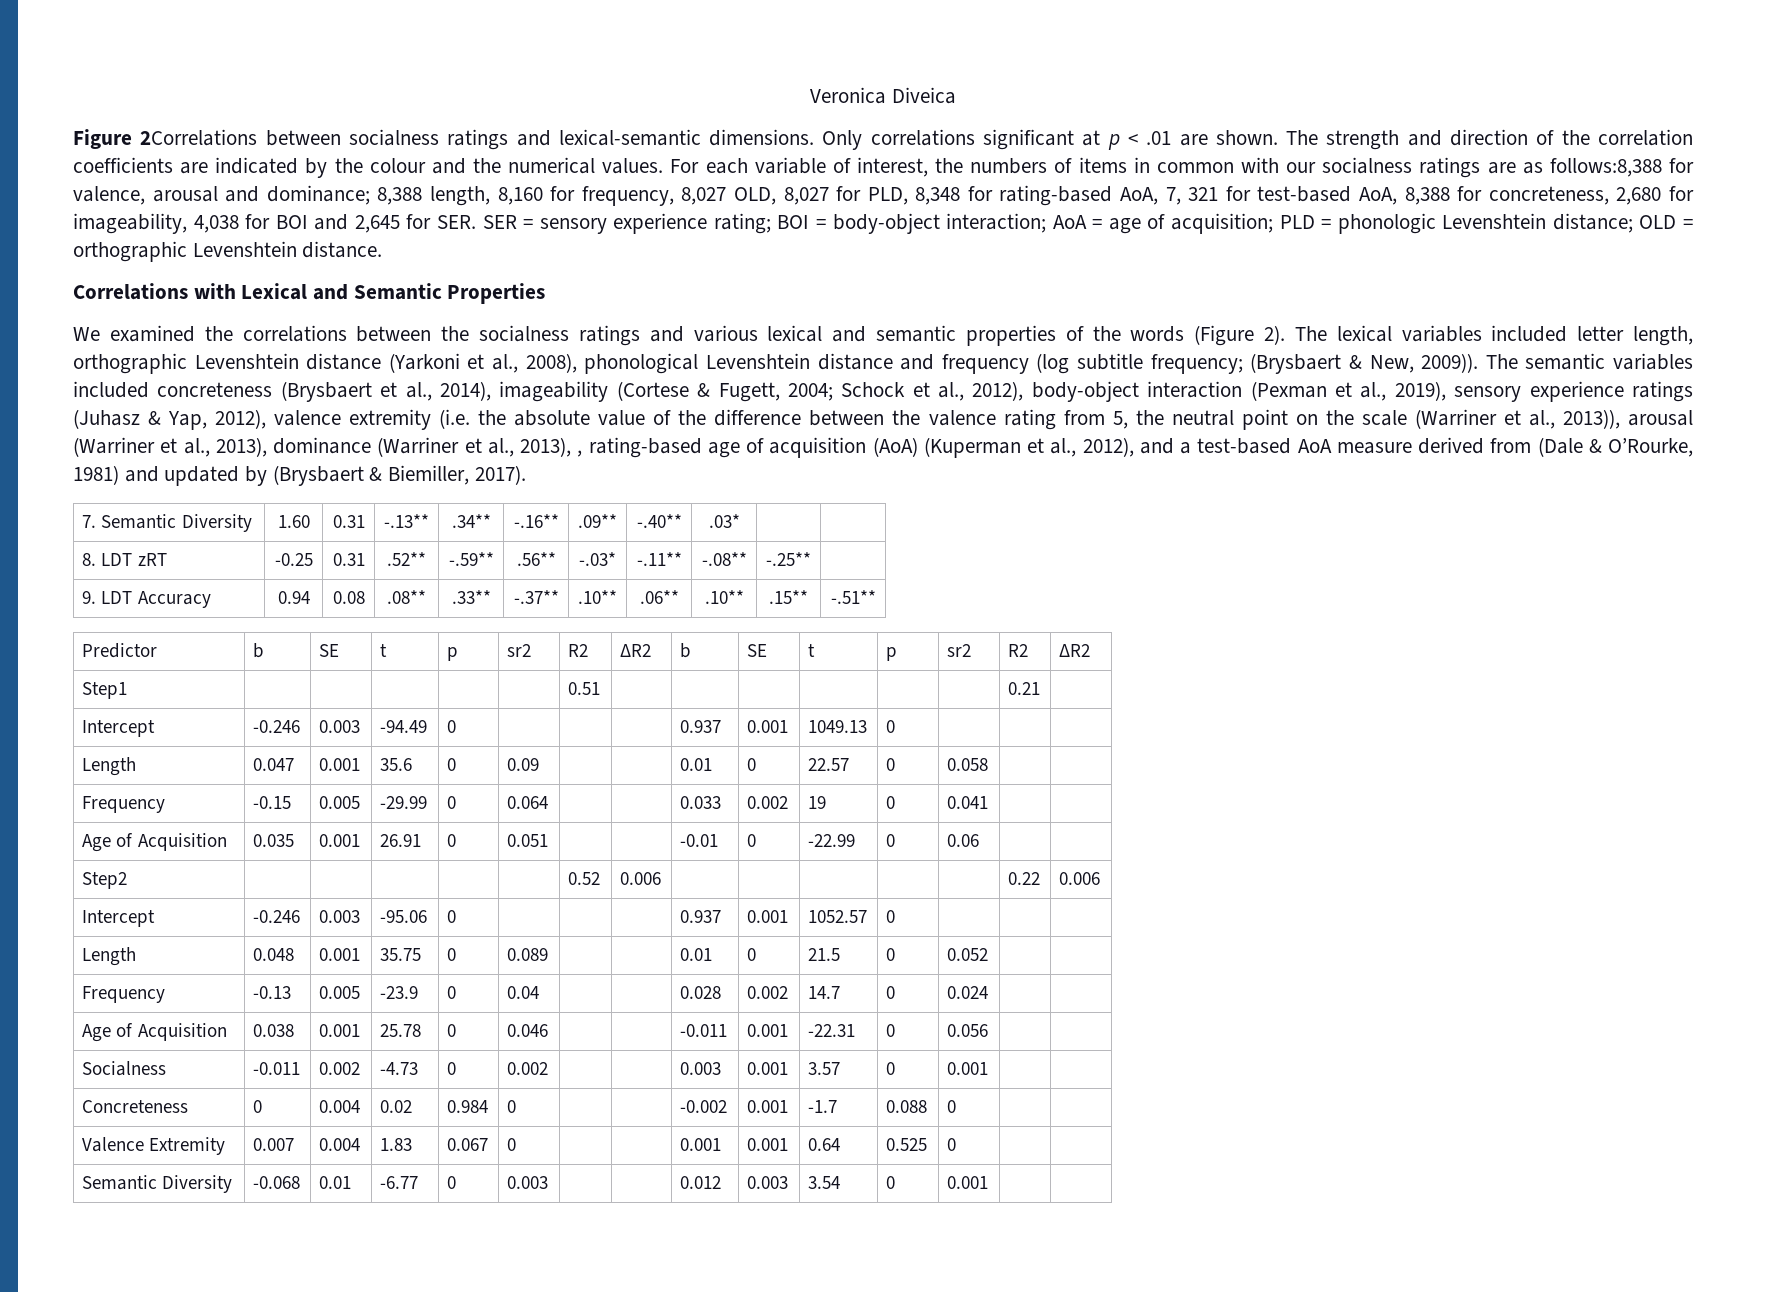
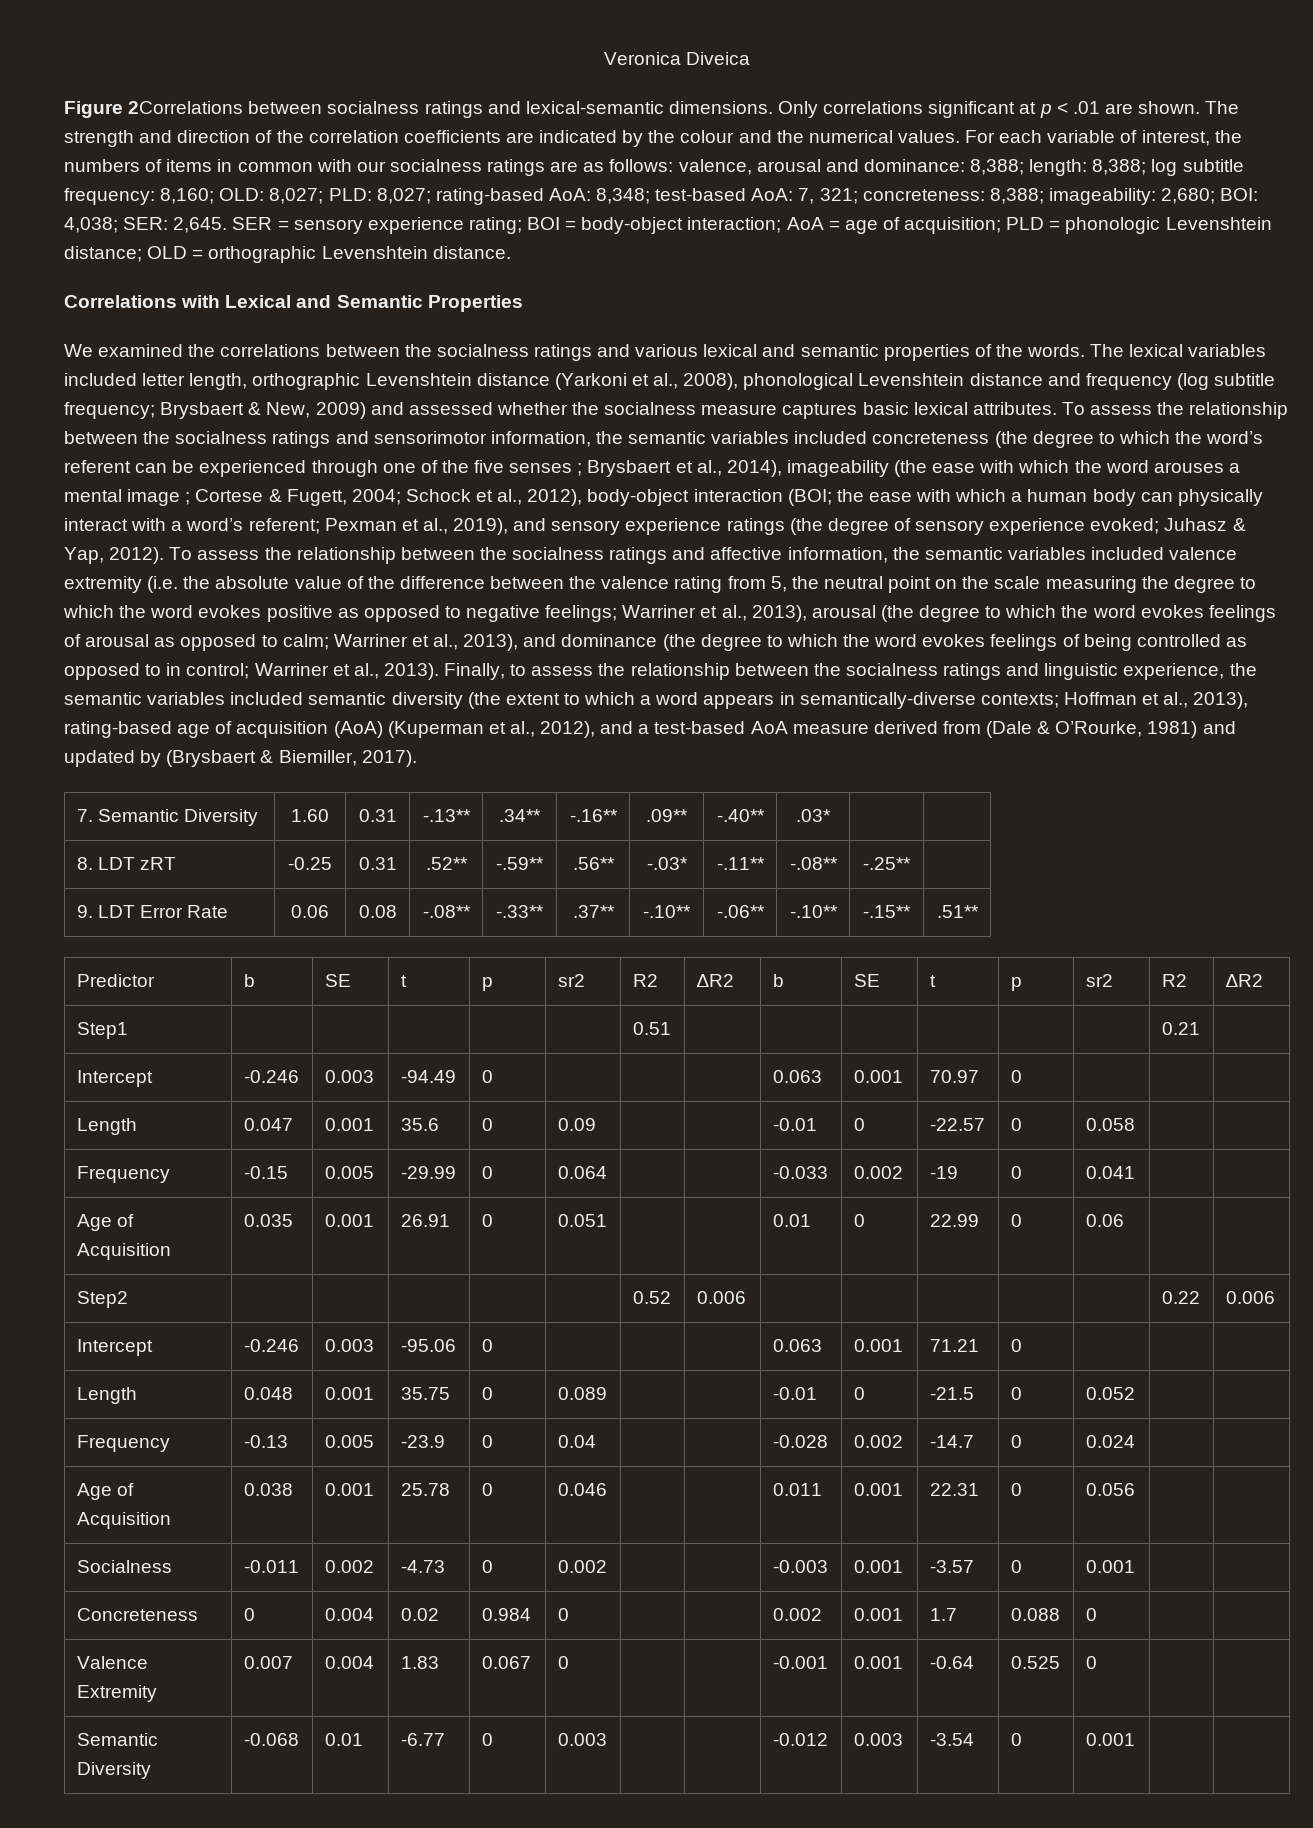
[1549,158,1694,177] follows:8,388 for -> [609,159,674,172] follows:
[266,185,1695,206] [73,213,476,234] dominance; 8,388 length, 8,160 for frequency, 8,027 OLD, 8,027 for PLD, 8,348 for rating-based AoA, 7, 321 for test-based AoA, 8,388 for concreteness, 2,680 for imageability, 4,038 for BOI and 2,645 for SER. -> [863,159,1244,176] [64,188,1259,205] [64,217,228,233] dominance: 8,388; length: 8,388; log subtitle frequency: 8,160; OLD: 8,027; PLD: 8,027; rating-based AoA: 8,348; test-based AoA: 7, 321; concreteness: 8,388; imageability: 2,680; BOI: 4,038; SER: 2,645.
[1130,325,1285,346] words (Figure 2). -> [1027,344,1086,357] words.
[1250,353,1342,374] (Brysbaert -> [160,402,245,419] Brysbaert
[1421,353,1694,373] [73,381,689,402] 2009)). The semantic variables included concreteness (Brysbaert et al., 2014), imageability (Cortese -> [315,402,1289,419] [64,431,1264,448] [64,460,1240,477] [64,489,264,506] 2009) and assessed whether the socialness measure captures basic lexical attributes. To assess the relationship between the socialness ratings and sensorimotor information, the semantic variables included concreteness (the degree to which the word’s referent can be experienced through one of the five senses ; Brysbaert et al., 2014), imageability (the ease with which the word arouses a mental image ; Cortese
[1250,381,1327,401] (Pexman -> [787,489,1263,506] [64,518,397,534] (BOI; the ease with which a human body can physically interact with a word’s referent; Pexman
(1446, 391) none -> [513,518,547,531] and
[73,409,267,430] (Juhasz & Yap, 2012), -> [789,518,1246,535] [64,547,1165,564] (the degree of sensory experience evoked; Juhasz & Yap, 2012). To assess the relationship between the socialness ratings and affective information, the semantic variables included
[1414,409,1694,429] [73,437,583,457] (Warriner et al., 2013)), arousal (Warriner et al., 2013), dominance (Warriner et al., 2013), , -> [1045,576,1256,593] [63,605,1276,622] [64,634,1247,651] [64,663,1257,680] [64,692,1249,709] measuring the degree to which the word evokes positive as opposed to negative feelings; Warriner et al., 2013), arousal (the degree to which the word evokes feelings of arousal as opposed to calm; Warriner et al., 2013), and dominance (the degree to which the word evokes feelings of being controlled as opposed to in control; Warriner et al., 2013). Finally, to assess the relationship between the socialness ratings and linguistic experience, the semantic variables included semantic diversity (the extent to which a word appears in semantically-diverse contexts; Hoffman et al., 2013),
[137,591,211,608] [277,591,310,604] [332,591,365,604] [387,590,426,604] [451,590,491,604] [513,590,559,604] [578,590,617,604] [639,590,679,604] [704,590,744,604] [769,590,808,604] [830,590,876,604] Accuracy | 0.94 | 0.08 | .08** | .33** | -.37** | .10** | .06** | .10** | .15** | -.51** -> [139,905,229,918] [291,905,329,918] [358,905,397,918] [422,905,471,918] [496,905,544,918] [572,905,615,918] [643,905,691,918] [716,905,765,918] [789,905,838,918] [863,905,911,918] [936,905,979,918] Error Rate | 0.06 | 0.08 | -.08** | -.33** | .37** | -.10** | -.06** | -.10** | -.15** | .51**
[680,720,722,733] [747,720,789,733] [808,720,868,733] 0.937 | 0.001 | 1049.13 -> [772,1070,822,1083] [853,1070,903,1083] [929,1070,979,1083] 0.063 | 0.001 | 70.97
[680,758,713,771] [747,758,757,771] [808,758,850,771] 0.01 | 0 | 22.57 -> [772,1118,817,1131] [853,1118,865,1131] [929,1118,985,1131] -0.01 | 0 | -22.57
[680,796,722,809] [747,796,789,809] [808,796,827,809] 0.033 | 0.002 | 19 -> [772,1166,828,1179] [853,1166,903,1179] [929,1166,958,1179] -0.033 | 0.002 | -19
[680,834,719,847] [747,834,757,847] [808,834,856,847] -0.01 | 0 | -22.99 -> [772,1214,811,1227] [853,1214,865,1227] [929,1214,979,1227] 0.01 | 0 | 22.99
[680,910,722,923] [747,910,789,923] [808,910,868,923] 0.937 | 0.001 | 1052.57 -> [772,1339,822,1352] [853,1339,903,1352] [929,1339,979,1352] 0.063 | 0.001 | 71.21
[680,948,713,961] [747,948,757,961] [808,948,841,961] 0.01 | 0 | 21.5 -> [772,1387,817,1400] [853,1387,865,1400] [929,1387,974,1400] -0.01 | 0 | -21.5
[680,986,722,999] [747,986,789,999] [808,986,841,999] 0.028 | 0.002 | 14.7 -> [772,1435,828,1448] [853,1435,903,1448] [929,1435,974,1448] -0.028 | 0.002 | -14.7
[680,1024,728,1037] [747,1024,789,1037] [808,1024,856,1037] -0.011 | 0.001 | -22.31 -> [772,1483,822,1496] [853,1483,903,1496] [929,1483,979,1496] 0.011 | 0.001 | 22.31
[680,1062,722,1075] [747,1062,789,1075] [808,1062,841,1075] 0.003 | 0.001 | 3.57 -> [772,1560,828,1573] [853,1560,903,1573] [929,1560,974,1573] -0.003 | 0.001 | -3.57
[680,1100,728,1113] [747,1100,789,1113] [808,1100,838,1113] -0.002 | 0.001 | -1.7 -> [772,1608,822,1621] [853,1608,903,1621] [929,1608,957,1621] 0.002 | 0.001 | 1.7
[680,1138,722,1151] [747,1138,789,1151] [808,1138,841,1151] 0.001 | 0.001 | 0.64 -> [772,1656,828,1669] [853,1656,903,1669] [929,1656,974,1669] -0.001 | 0.001 | -0.64
[680,1176,722,1189] [747,1176,789,1189] [808,1176,841,1189] 0.012 | 0.003 | 3.54 -> [772,1733,828,1746] [853,1733,903,1746] [929,1733,974,1746] -0.012 | 0.003 | -3.54

